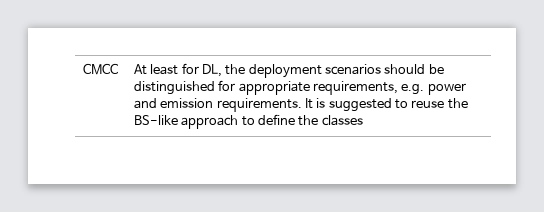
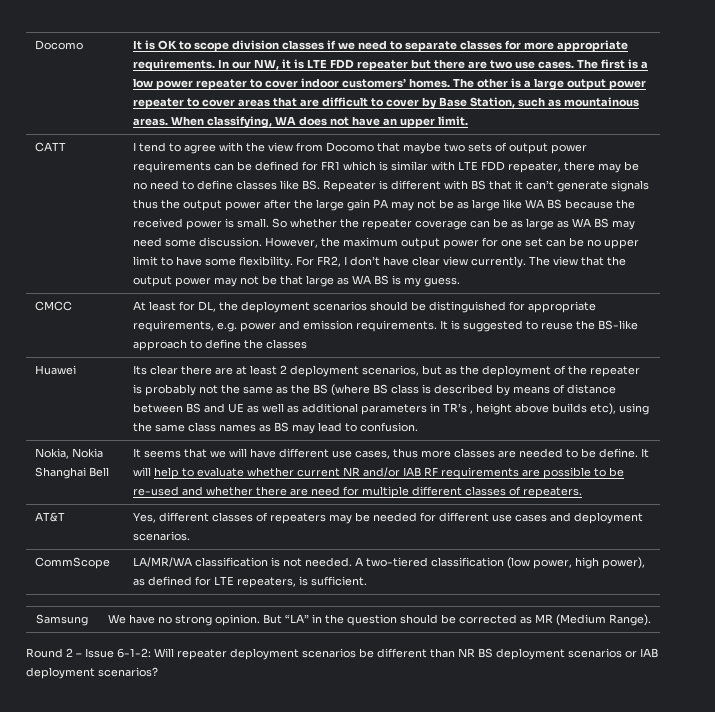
(82, 69) none -> [34,40,83,50] [132,40,628,52] [132,59,648,71] [132,78,646,90] [132,97,639,109] [132,116,468,128] [34,142,66,152] [132,142,587,154] [132,161,639,173] [132,180,649,192] [132,199,635,211] [132,218,635,230] [132,237,639,249] [132,256,626,268] [132,275,460,287] Docomo | It is OK to scope division classes if we need to separate classes for more appropriate requirements. In our NW, it is LTE FDD repeater but there are two use cases. The first is a low power repeater to cover indoor customers’ homes. The other is a large output power repeater to cover areas that are difficult to cover by Base Station, such as mountainous areas. When classifying, WA does not have an upper limit. // CATT | I tend to agree with the view from Docomo that maybe two sets of output power requirements can be defined for FR1 which is similar with LTE FDD repeater, there may be no need to define classes like BS. Repeater is different with BS that it can’t generate signals thus the output power after the large gain PA may not be as large like WA BS because the received power is small. So whether the repeater coverage can be as large as WA BS may need some discussion. However, the maximum output power for one set can be no upper limit to have some flexibility. For FR2, I don’t have clear view currently. The view that the output power may not be that large as WA BS is my guess. //
(363, 120) none -> [34,365,76,375] [132,365,640,377] [132,384,616,396] [132,403,649,415] [132,422,418,434] [34,448,103,459] [34,467,109,479] [132,448,649,459] [132,467,624,479] [132,486,582,498] [34,512,65,522] [132,512,643,524] [132,531,190,541] [34,557,110,569] [132,557,645,569] [132,576,367,588] [36,614,89,626] [108,614,652,626] [26,648,658,660] [26,667,158,679] // Huawei | Its clear there are at least 2 deployment scenarios, but as the deployment of the repeater is probably not the same as the BS (where BS class is described by means of distance between BS and UE as well as additional parameters in TR’s , height above builds etc), using the same class names as BS may lead to confusion. // Nokia, Nokia Shanghai Bell | It seems that we will have different use cases, thus more classes are needed to be define. It will help to evaluate whether current NR and/or IAB RF requirements are possible to be re-used and whether there are need for multiple different classes of repeaters. // AT&T | Yes, different classes of repeaters may be needed for different use cases and deployment scenarios. // CommScope | LA/MR/WA classification is not needed. A two-tiered classification (low power, high power), as defined for LTE repeaters, is sufficient. // Samsung | We have no strong opinion. But “LA” in the question should be corrected as MR (Medium Range). // Round 2 – Issue 6-1-2: Will repeater deployment scenarios be different than NR BS deployment scenarios or IAB deployment scenarios?

